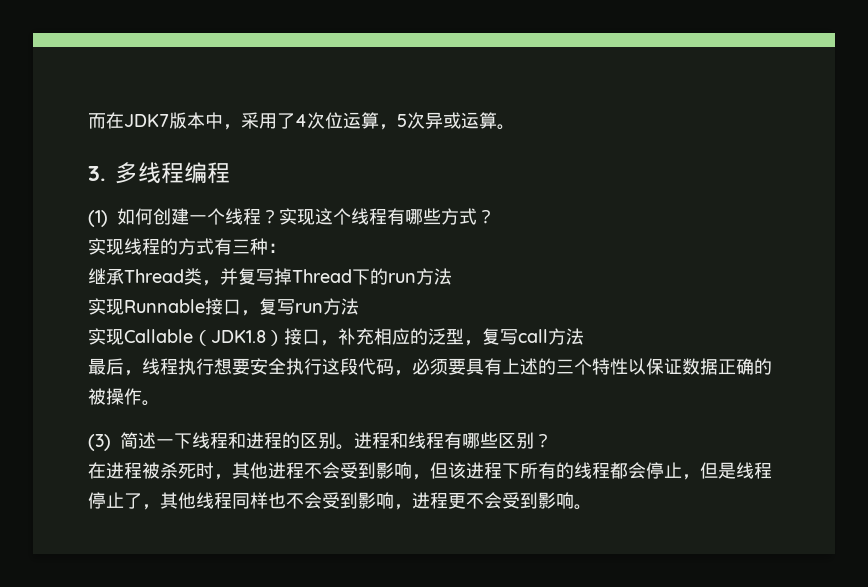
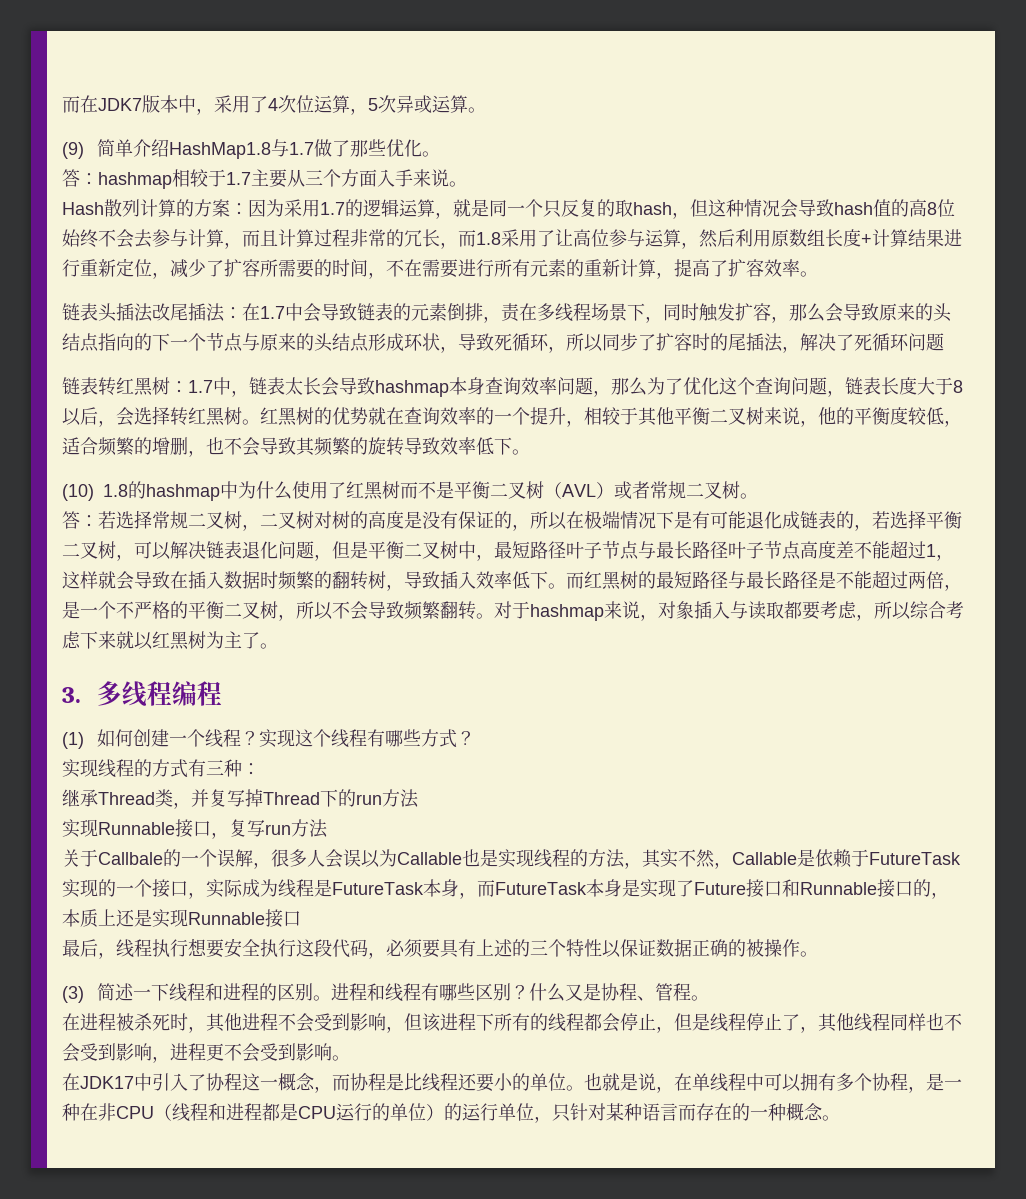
(515, 127) none -> [62,139,441,159] [62,169,467,189] [62,199,955,219] [62,229,962,249] [62,258,818,279] [62,303,952,323] [62,333,944,353] [62,377,963,397] [62,406,962,427] [62,437,530,457] [62,481,758,501] [62,510,962,531] [62,540,954,561] [62,570,962,591] [62,601,964,621] [62,631,278,650] // (9)简单介绍HashMap1.8与1.7做了那些优化。 // 答：hashmap相较于1.7主要从三个方面入手来说。 // Hash散列计算的方案：因为采用1.7的逻辑运算，就是同一个只反复的取hash，但这种情况会导致hash值的高8位始终不会去参与计算，而且计算过程非常的冗长，而1.8采用了让高位参与运算，然后利用原数组长度+计算结果进行重新定位，减少了扩容所需要的时间，不在需要进行所有元素的重新计算，提高了扩容效率。 // 链表头插法改尾插法：在1.7中会导致链表的元素倒排，责在多线程场景下，同时触发扩容，那么会导致原来的头结点指向的下一个节点与原来的头结点形成环状，导致死循环，所以同步了扩容时的尾插法，解决了死循环问题 // 链表转红黑树：1.7中，链表太长会导致hashmap本身查询效率问题，那么为了优化这个查询问题，链表长度大于8以后，会选择转红黑树。红黑树的优势就在查询效率的一个提升，相较于其他平衡二叉树来说，他的平衡度较低，适合频繁的增删，也不会导致其频繁的旋转导致效率低下。 // (10) 1.8的hashmap中为什么使用了红黑树而不是平衡二叉树（AVL）或者常规二叉树。 // 答：若选择常规二叉树，二叉树对树的高度是没有保证的，所以在极端情况下是有可能退化成链表的，若选择平衡二叉树，可以解决链表退化问题，但是平衡二叉树中，最短路径叶子节点与最长路径叶子节点高度差不能超过1，这样就会导致在插入数据时频繁的翻转树，导致插入效率低下。而红黑树的最短路径与最长路径是不能超过两倍，是一个不严格的平衡二叉树，所以不会导致频繁翻转。对于hashmap来说，对象插入与读取都要考虑，所以综合考虑下来就以红黑树为主了。
[88,328,584,346] 实现Callable（JDK1.8）接口，补充相应的泛型，复写call方法 -> [62,849,961,869] [62,879,949,899] [62,909,301,928] 关于Callbale的一个误解，很多人会误以为Callable也是实现线程的方法，其实不然，Callable是依赖于FutureTask实现的一个接口，实际成为线程是FutureTask本身，而FutureTask本身是实现了Future接口和Runnable接口的，本质上还是实现Runnable接口
(552, 440) none -> [529,983,710,1002] 什么又是协程、管程。
(592, 507) none -> [62,1073,962,1093] [62,1103,840,1123] // 在JDK17中引入了协程这一概念，而协程是比线程还要小的单位。也就是说，在单线程中可以拥有多个协程，是一种在非CPU（线程和进程都是CPU运行的单位）的运行单位，只针对某种语言而存在的一种概念。

